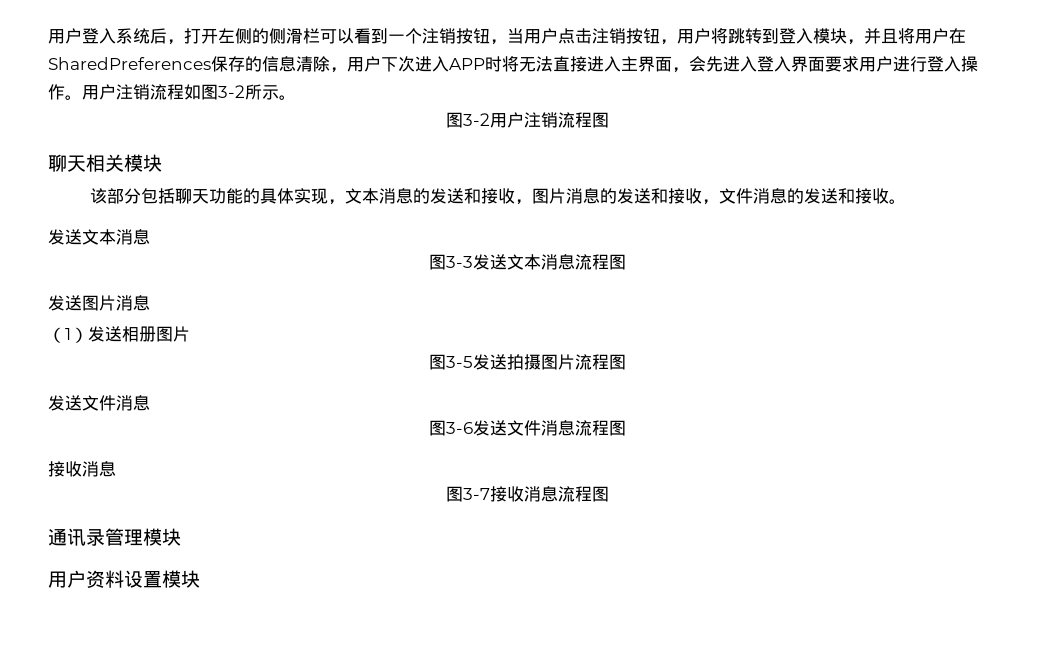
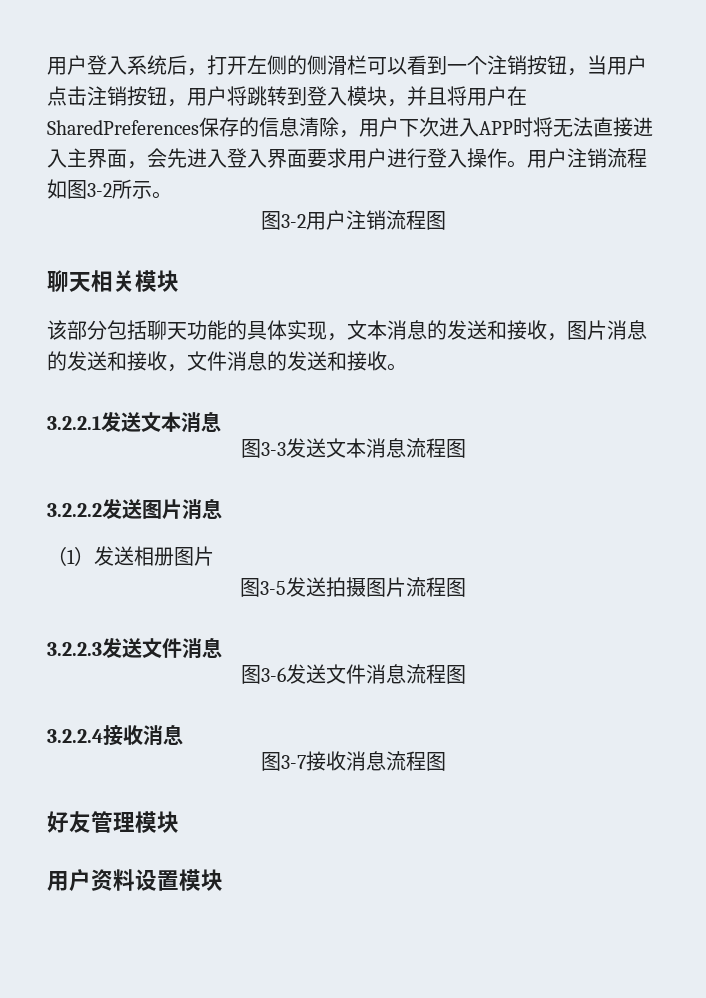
(907, 201) none -> [47,416,101,430] 3.2.2.1
(626, 262) none -> [47,503,102,517] 3.2.2.2
(626, 362) none -> [47,642,102,656] 3.2.2.3
(626, 428) none -> [47,729,103,743] 3.2.2.4
[48,528,105,546] 通讯录 -> [47,811,91,833] 好友

